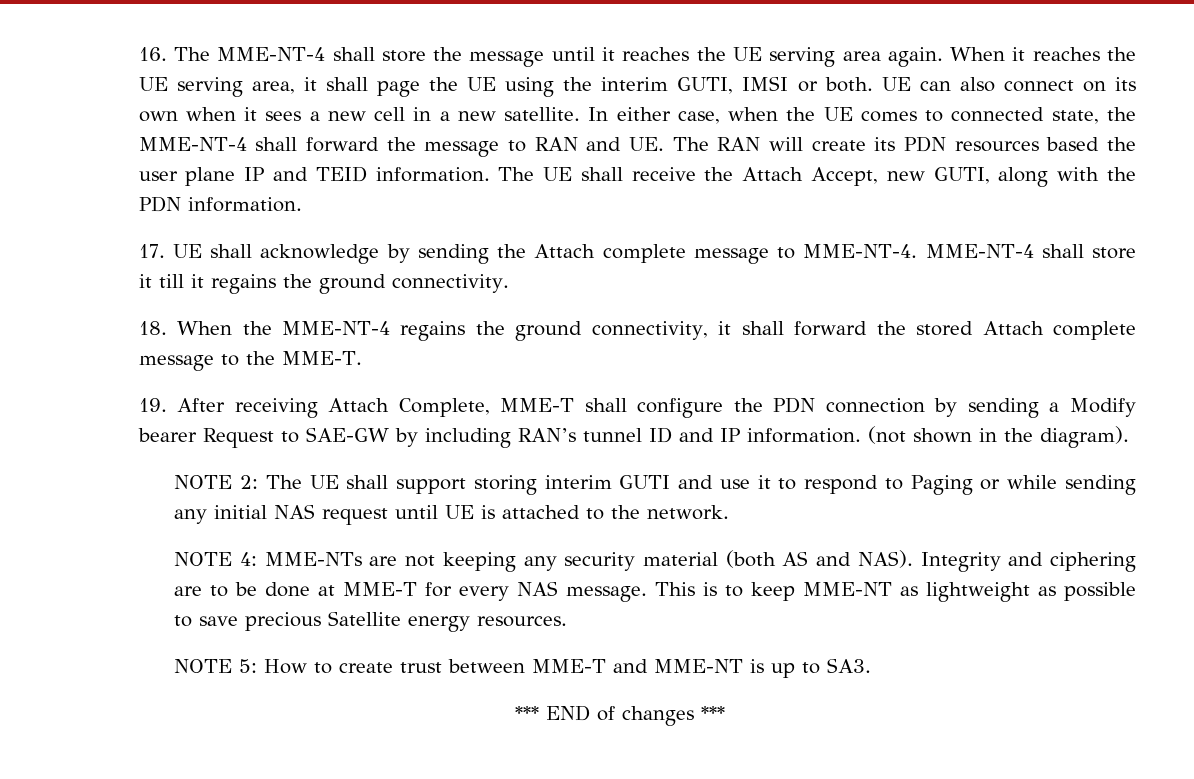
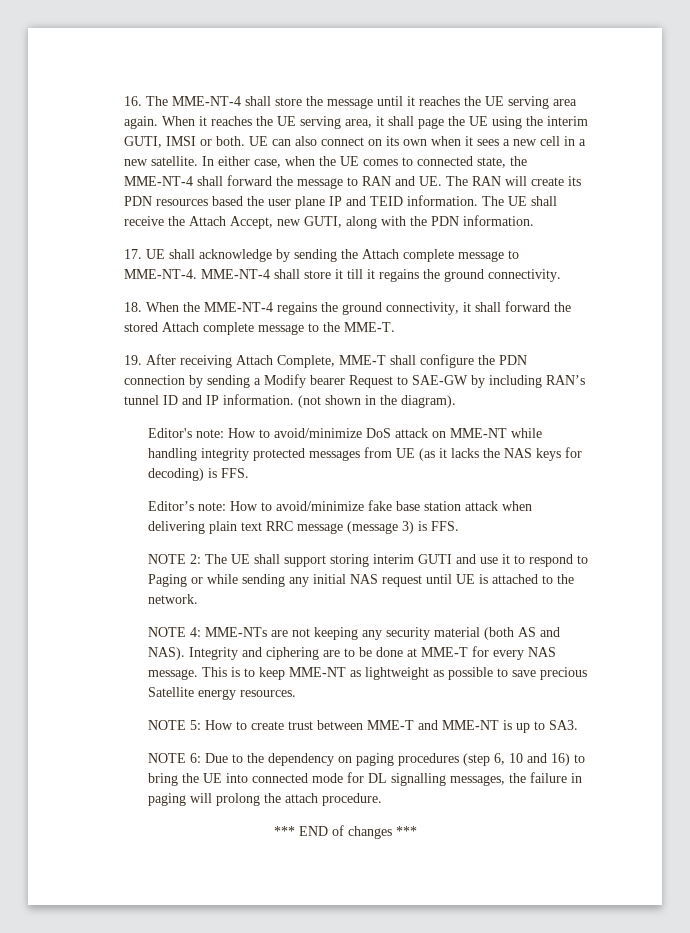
(1129, 437) none -> [148,428,543,438] [148,447,583,461] [148,468,250,481] [148,500,533,511] [148,521,460,534] // Editor's note: How to avoid/minimize DoS attack on MME-NT while handling integrity protected messages from UE (as it lacks the NAS keys for decoding) is FFS. // Editor’s note: How to avoid/minimize fake base station attack when delivering plain text RRC message (message 3) is FFS.
(872, 665) none -> [148,753,586,766] [148,772,583,786] [148,793,383,806] // NOTE 6: Due to the dependency on paging procedures (step 6, 10 and 16) to bring the UE into connected mode for DL signalling messages, the failure in paging will prolong the attach procedure.

